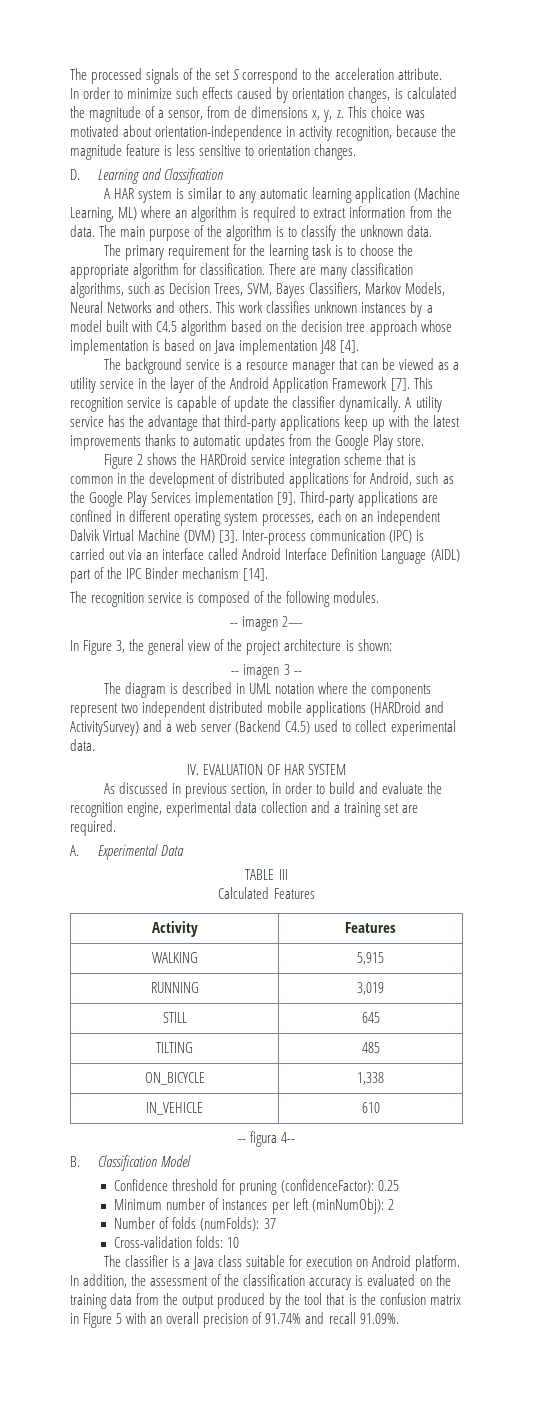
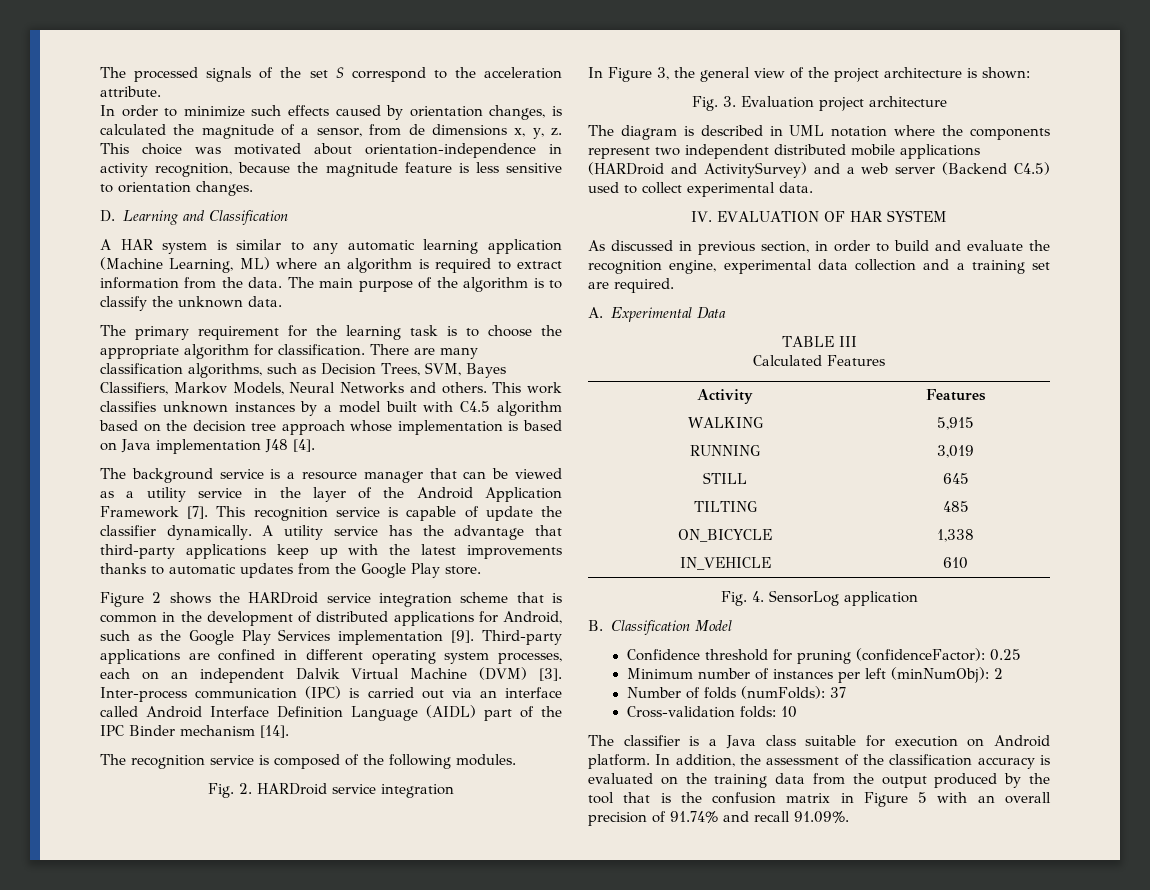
[229,616,304,631] -- imagen 2— -> [208,783,454,798] Fig. 2. HARDroid service integration
[231,664,302,679] -- imagen 3 -- -> [691,96,947,111] Fig. 3. Evaluation project architecture
[237,1131,296,1147] -- figura 4-- -> [720,590,918,606] Fig. 4. SensorLog application

